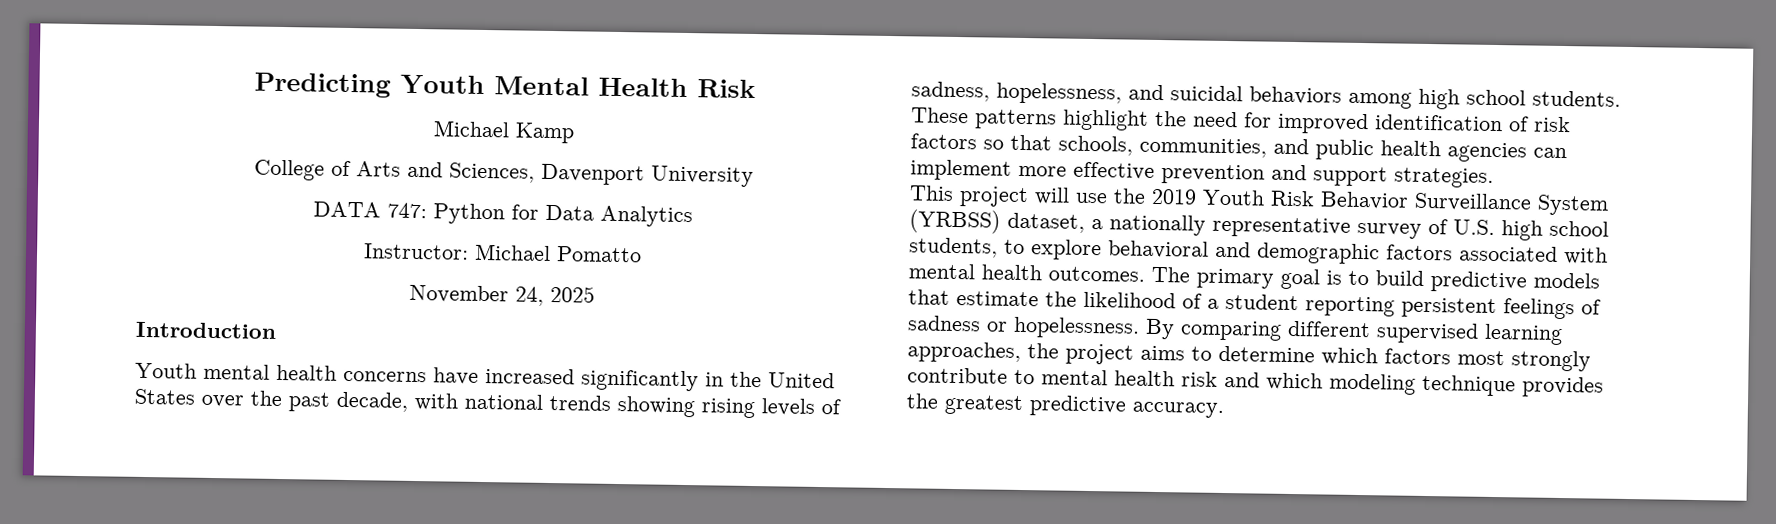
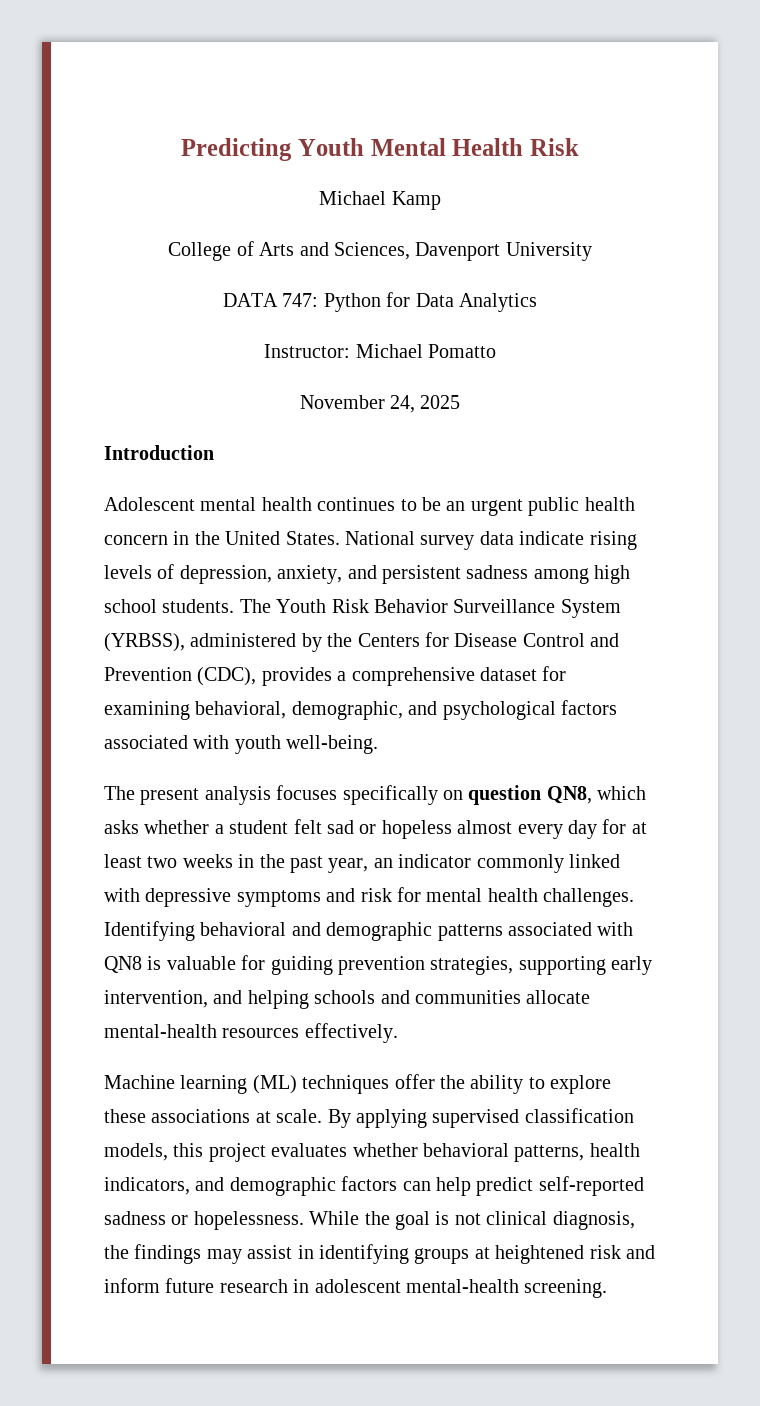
[135,362,835,392] [134,388,841,419] [911,81,1621,110] [911,107,1571,135] [910,133,1567,163] [910,159,1494,188] [909,185,1197,208] Youth mental health concerns have increased significantly in the United States over the past decade, with national trends showing rising levels of sadness, hopelessness, and suicidal behaviors among high school students. These patterns highlight the need for improved identification of risk factors so that schools, communities, and public health agencies can implement more effective prevention and support strategies. // This project will use the 2019 -> [104,497,635,516] [104,531,637,550] [104,564,631,584] [104,599,271,613] Adolescent mental health continues to be an urgent public health concern in the United States. National survey data indicate rising levels of depression, anxiety, and persistent sadness among high school students. The
[909,209,1609,241] [909,237,1102,261] (YRBSS) dataset, a nationally representative survey of U.S. high school students, to explore -> [104,632,620,652] [104,666,567,686] [104,700,617,720] [104,735,379,754] [104,785,647,805] [104,819,647,839] [104,854,620,873] [104,887,635,907] [104,921,195,941] (YRBSS), administered by the Centers for Disease Control and Prevention (CDC), provides a comprehensive dataset for examining behavioral, demographic, and psychological factors associated with youth well-being. // The present analysis focuses specifically on question QN8, which asks whether a student felt sad or hopeless almost every day for at least two weeks in the past year, an indicator commonly linked with depressive symptoms and risk for mental health challenges. Identifying
[1386,244,1608,265] [908,263,1600,293] [908,289,1601,320] [907,315,1563,346] [907,341,1591,372] [907,367,1604,398] [906,393,1224,418] factors associated with mental health outcomes. The primary goal is to build predictive models that estimate the likelihood of a student reporting persistent feelings of sadness or hopelessness. By comparing different supervised learning approaches, the project aims to determine which factors most strongly contribute to mental health risk and which modeling technique provides the greatest predictive accuracy. -> [437,922,634,941] [104,955,653,975] [104,990,591,1009] [104,1023,398,1043] [104,1074,612,1094] [104,1108,634,1128] [104,1143,640,1162] [104,1176,644,1196] [104,1211,635,1230] [104,1244,655,1264] [104,1278,608,1298] patterns associated with QN8 is valuable for guiding prevention strategies, supporting early intervention, and helping schools and communities allocate mental-health resources effectively. // Machine learning (ML) techniques offer the ability to explore these associations at scale. By applying supervised classification models, this project evaluates whether behavioral patterns, health indicators, and demographic factors can help predict self-reported sadness or hopelessness. While the goal is not clinical diagnosis, the findings may assist in identifying groups at heightened risk and inform future research in adolescent mental-health screening.

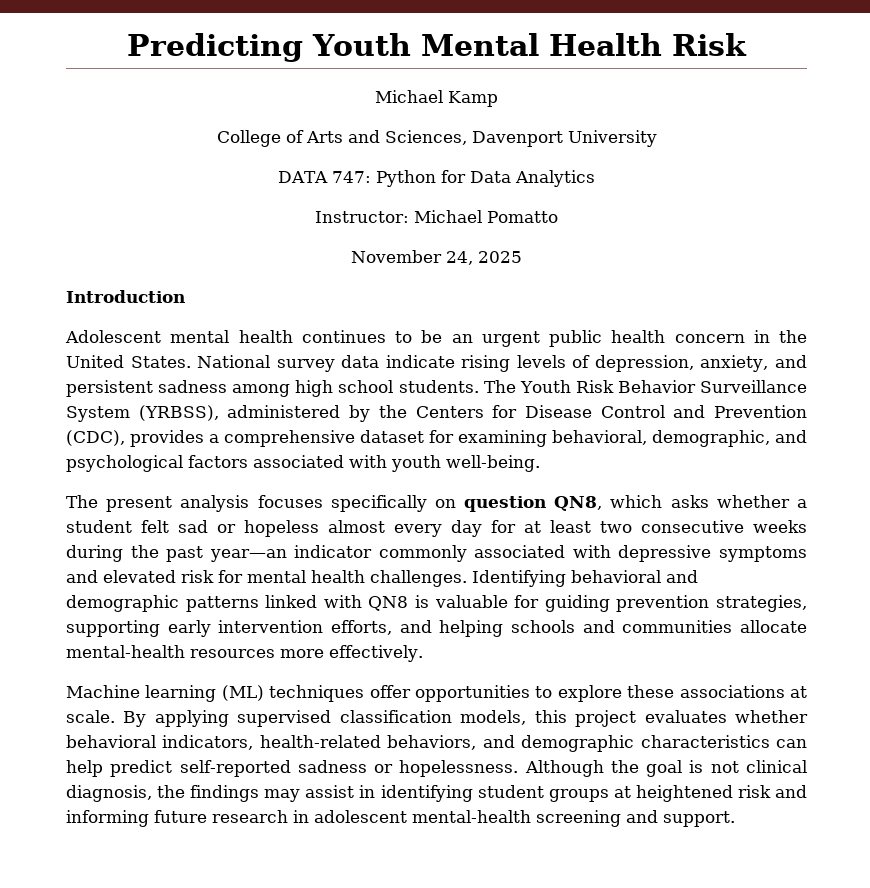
[182,854,393,873] weeks in the past year, an -> [641,520,807,533] [66,545,287,562] consecutive weeks during the past year—an
[569,854,620,868] linked -> [474,545,566,558] associated
(356, 895) none -> [103,570,176,583] elevated
[508,922,592,936] associated -> [265,595,318,608] linked
[104,990,208,1008] intervention, -> [218,620,393,635] intervention efforts,
(300, 1033) none -> [280,649,324,658] more
[440,1075,524,1094] the ability -> [415,685,530,702] opportunities
[514,1143,640,1162] [104,1176,398,1196] patterns, health indicators, and demographic factors -> [162,735,770,752] indicators, health-related behaviors, and demographic characteristics
[309,1211,360,1225] While -> [524,760,604,777] Although
(409, 1254) none -> [477,785,544,798] student
[104,1278,160,1293] inform -> [66,810,149,827] informing
[524,1279,608,1298] screening. -> [536,810,735,827] screening and support.

